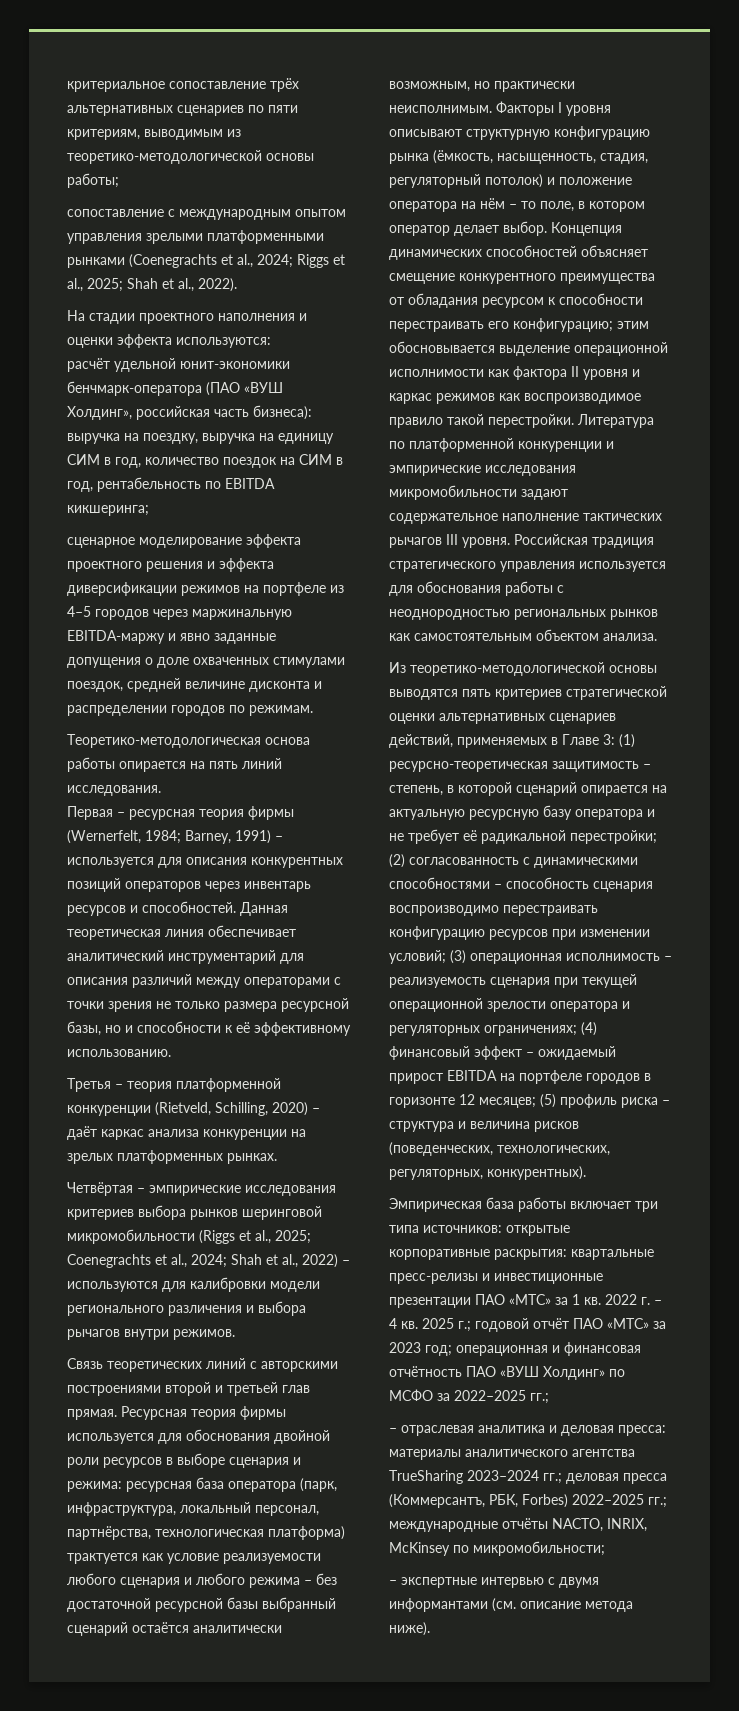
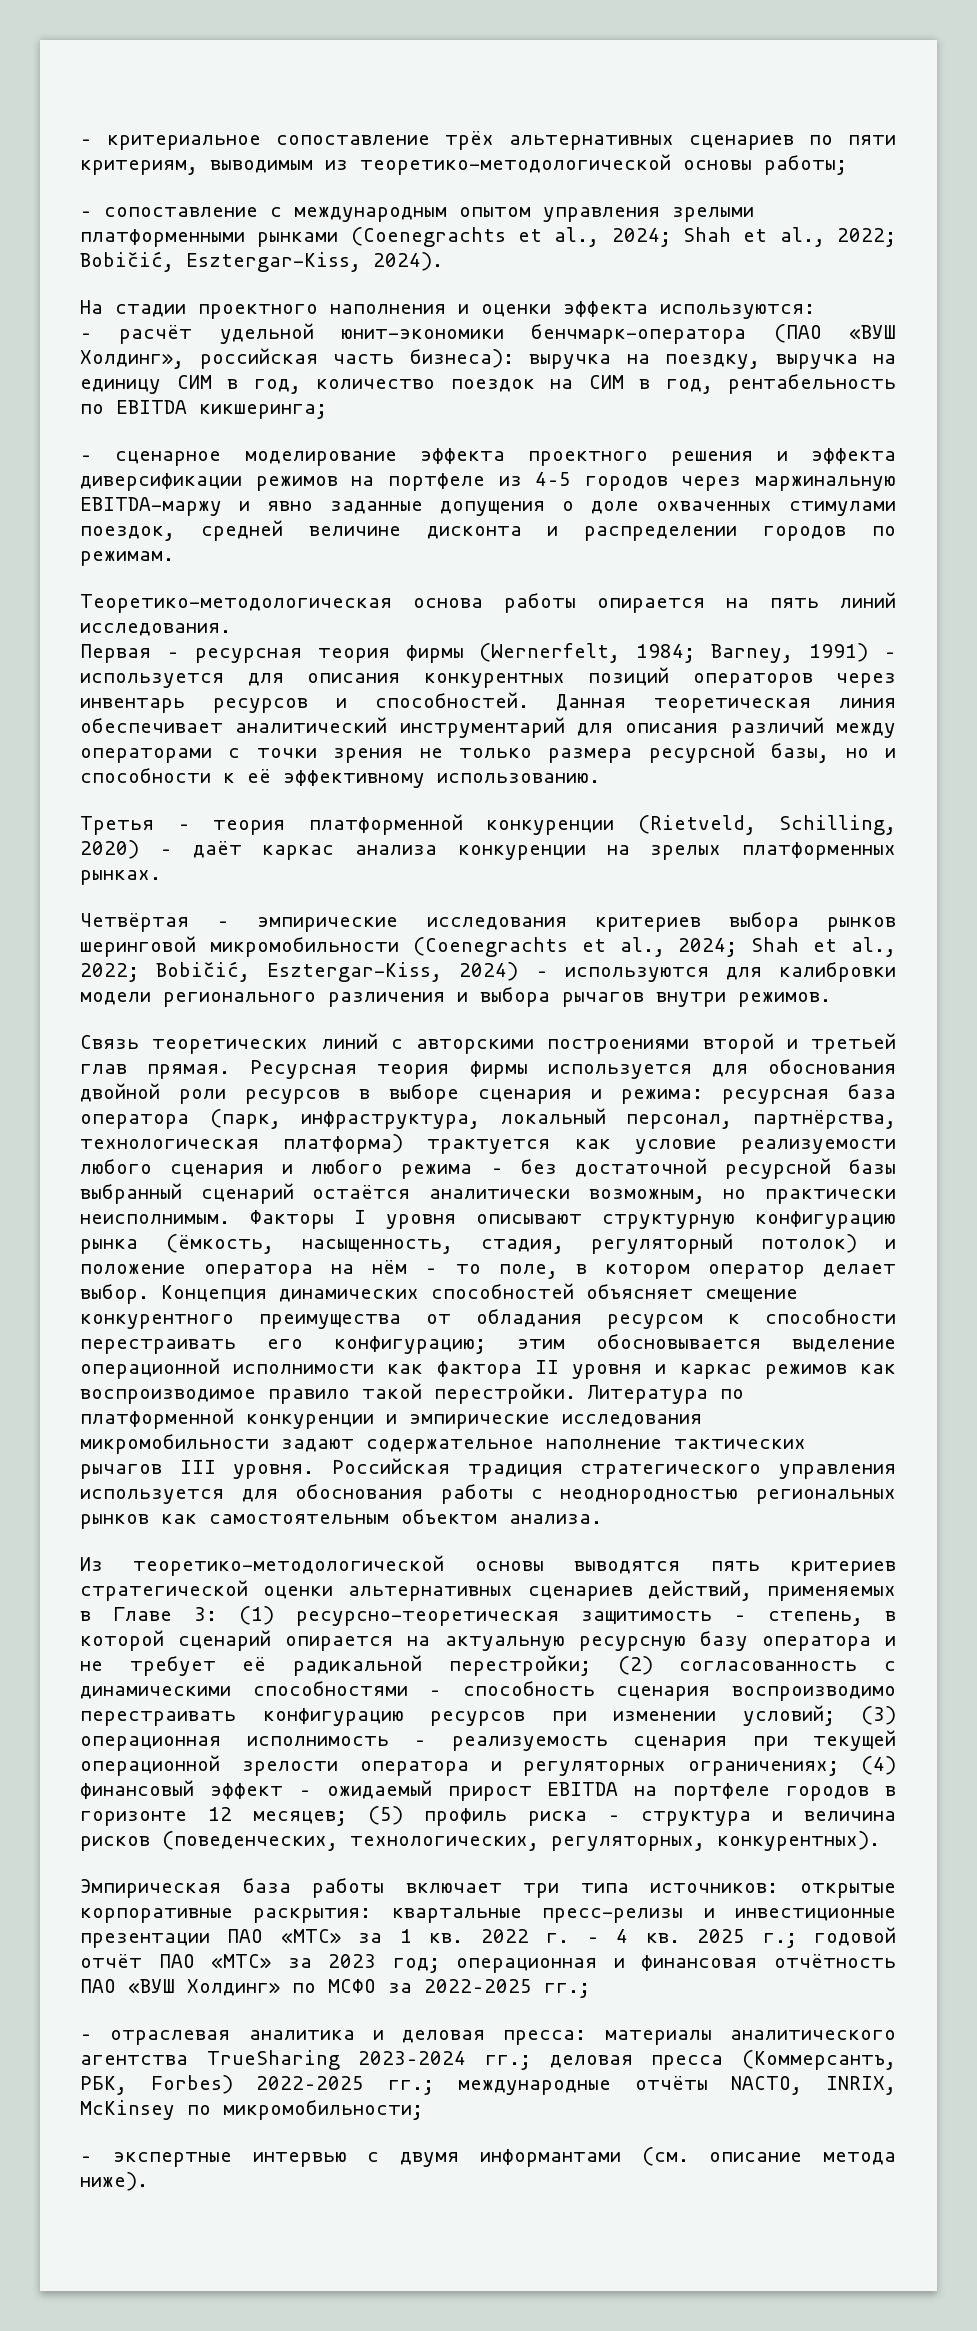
(67, 86) none -> [80,139,92,145] –
(119, 180) none -> [80,211,92,217] –
[297,254,345,268] [67,278,237,292] Riggs et al., 2025; Shah et al., 2022). -> [683,227,897,247] [80,251,443,272] Shah et al., 2022; Bobičić, Esztergar-Kiss, 2024).
(271, 342) none -> [80,333,92,339] –
(149, 510) none -> [80,455,92,461] –
[199,1230,311,1244] [67,1254,338,1268] (Riggs et al., 2025; Coenegrachts et al., 2024; Shah et al., 2022) -> [412,937,896,957] [80,961,519,982] (Coenegrachts et al., 2024; Shah et al., 2022; Bobičić, Esztergar-Kiss, 2024)

